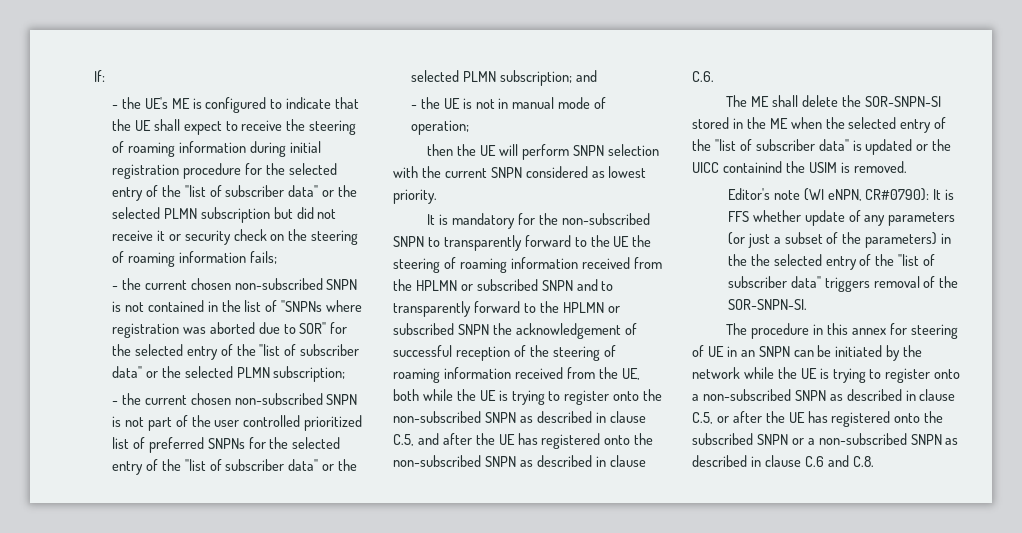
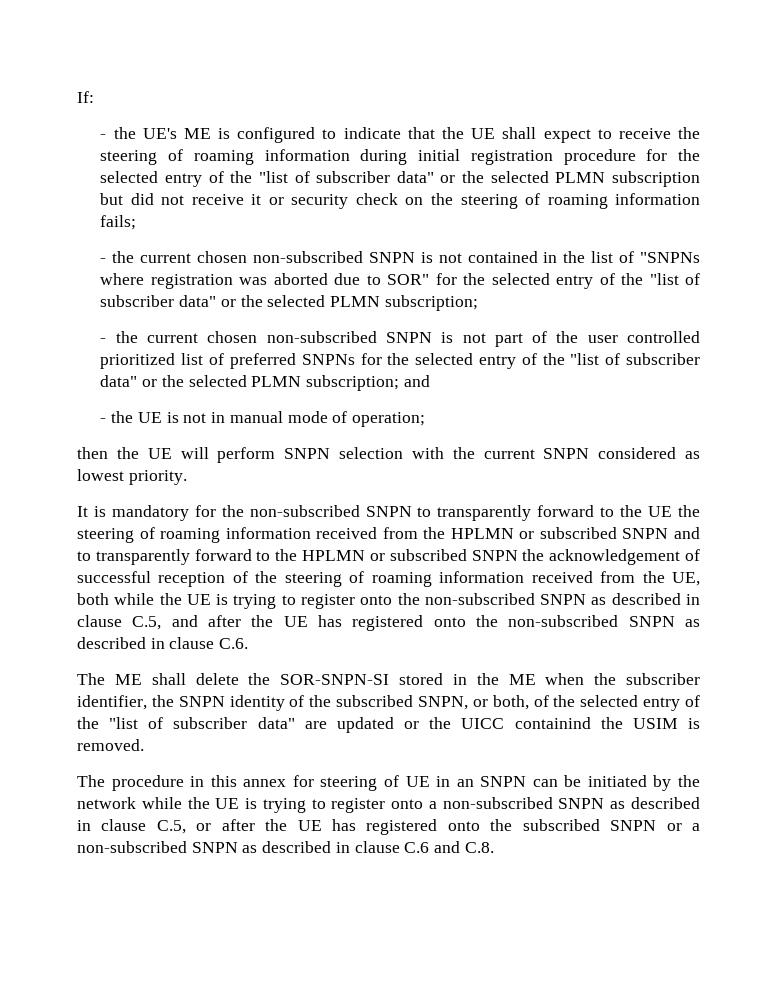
[848,117,947,133] [692,139,862,151] selected entry of the "list of subscriber data" is -> [626,673,700,685] [77,695,700,711] [77,717,327,729] subscriber identifier, the SNPN identity of the subscribed SNPN, or both, of the selected entry of the "list of subscriber data" are
[727,188,955,201] [727,210,956,226] [727,232,952,248] [727,254,936,270] [727,276,959,292] [727,299,807,310] // Editor's note (WI eNPN, CR#0790): It is FFS whether update of any parameters (or just a subset of the parameters) in the the selected entry of the "list of subscriber data" triggers removal of the SOR-SNPN-SI. -> (144, 745) none

